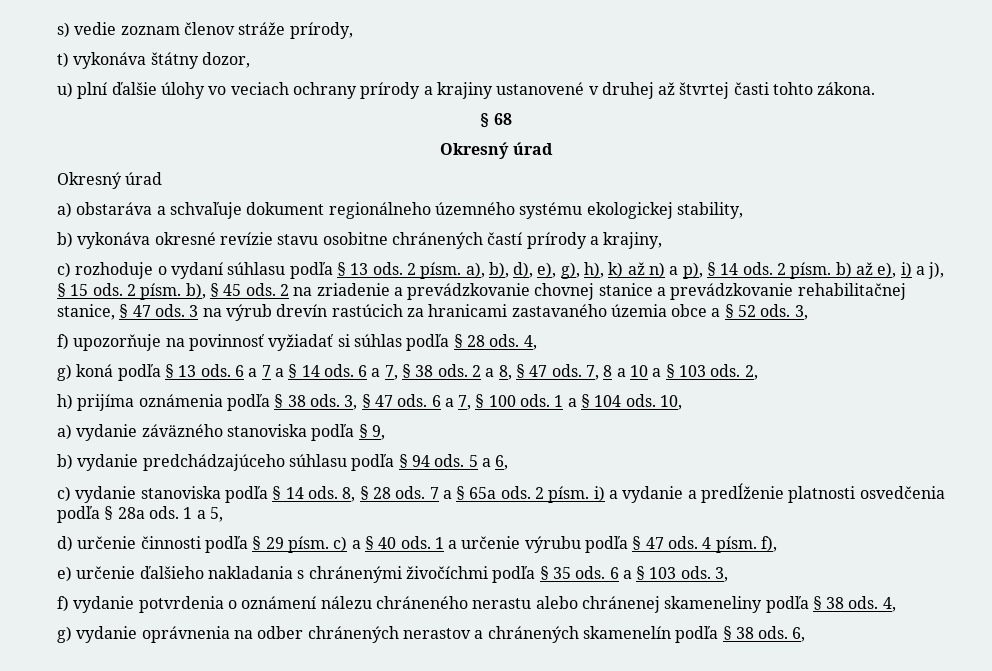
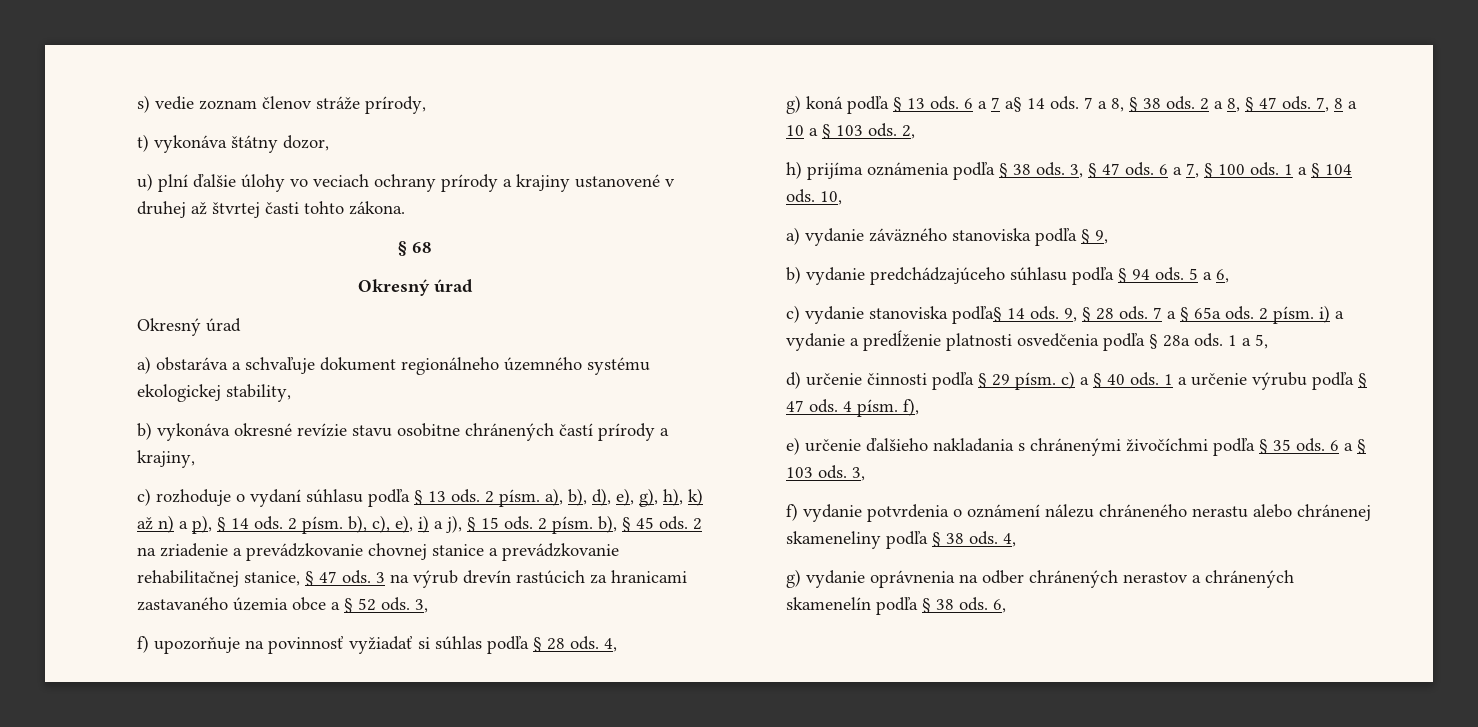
[835,262,873,278] b) až -> [347,515,390,533] b), c),
[274,364,398,380] a § 14 ods. 6 a 7, -> [1004,96,1124,112] a§ 14 ods. 7 a 8,
[224,486,356,503] podľa § 14 ods. 8, -> [951,306,1077,324] podľa§ 14 ods. 9,

